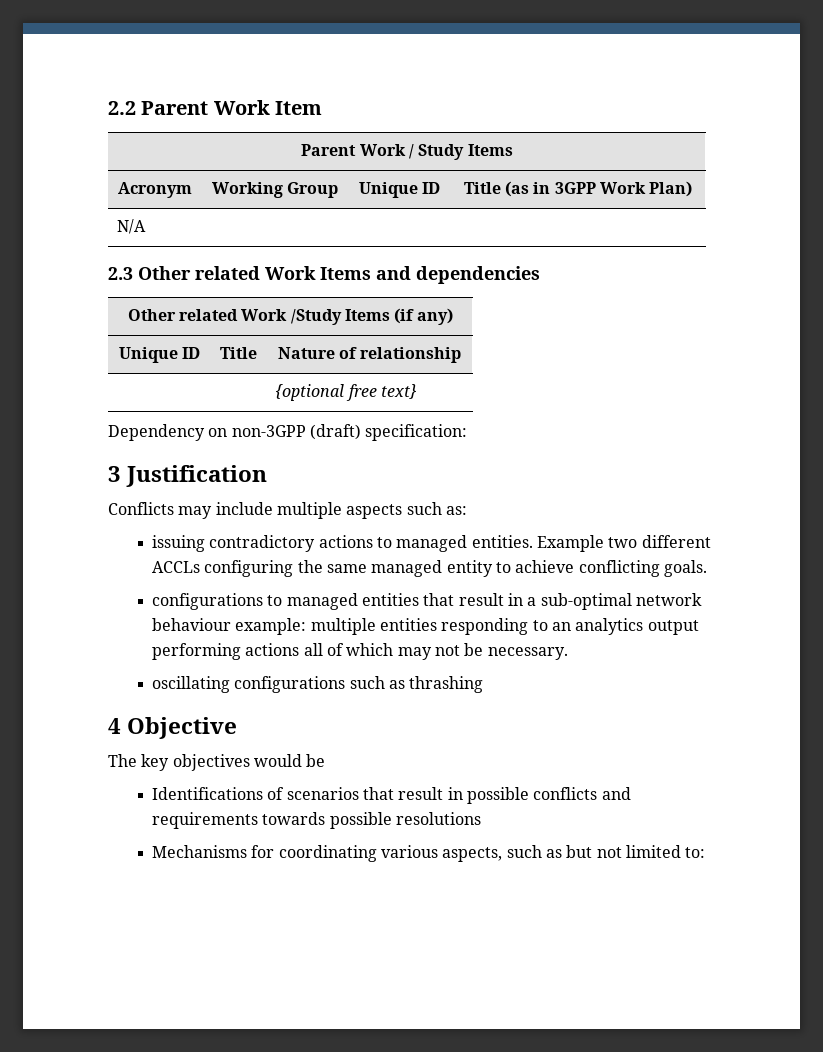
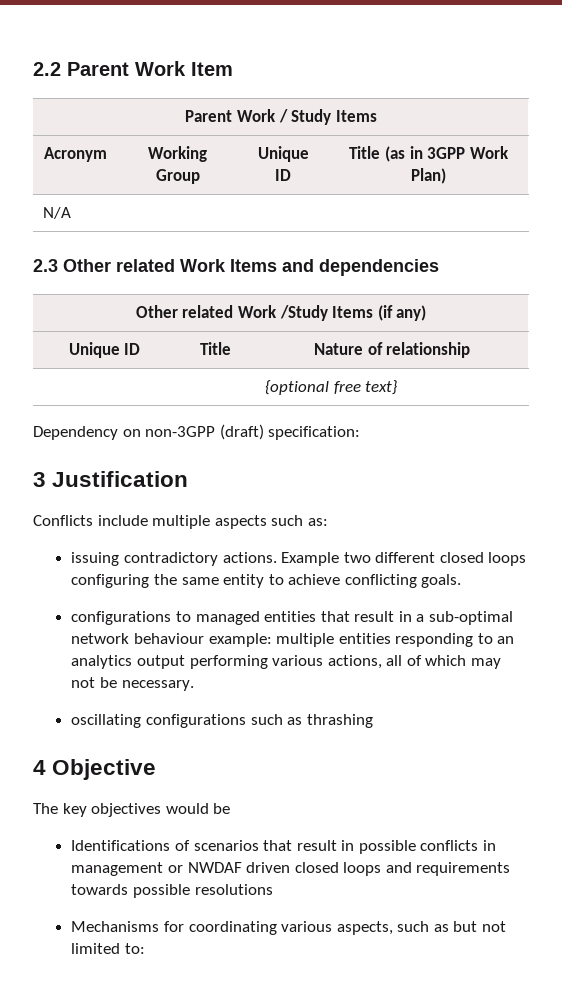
[178,506,213,519] may -> (93, 520) none
[318,535,533,552] actions to managed entities. -> [222,552,277,563] actions.
[152,561,201,573] ACCLs -> [439,552,527,566] closed loops
[371,560,443,577] managed -> (219, 581) none
[245,643,300,656] actions -> [272,655,382,669] various actions,
(598, 793) none -> [483,840,497,851] [71,862,382,876] in management or NWDAF driven closed loops

